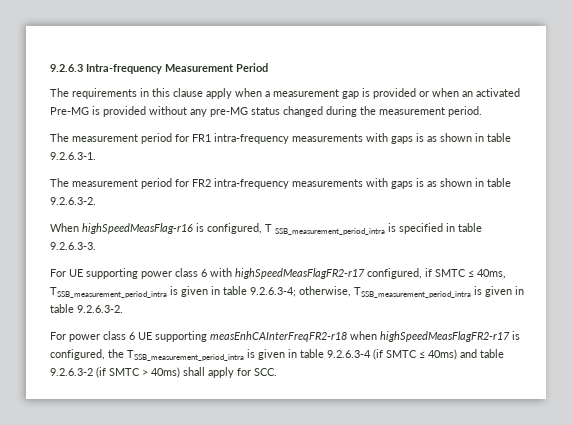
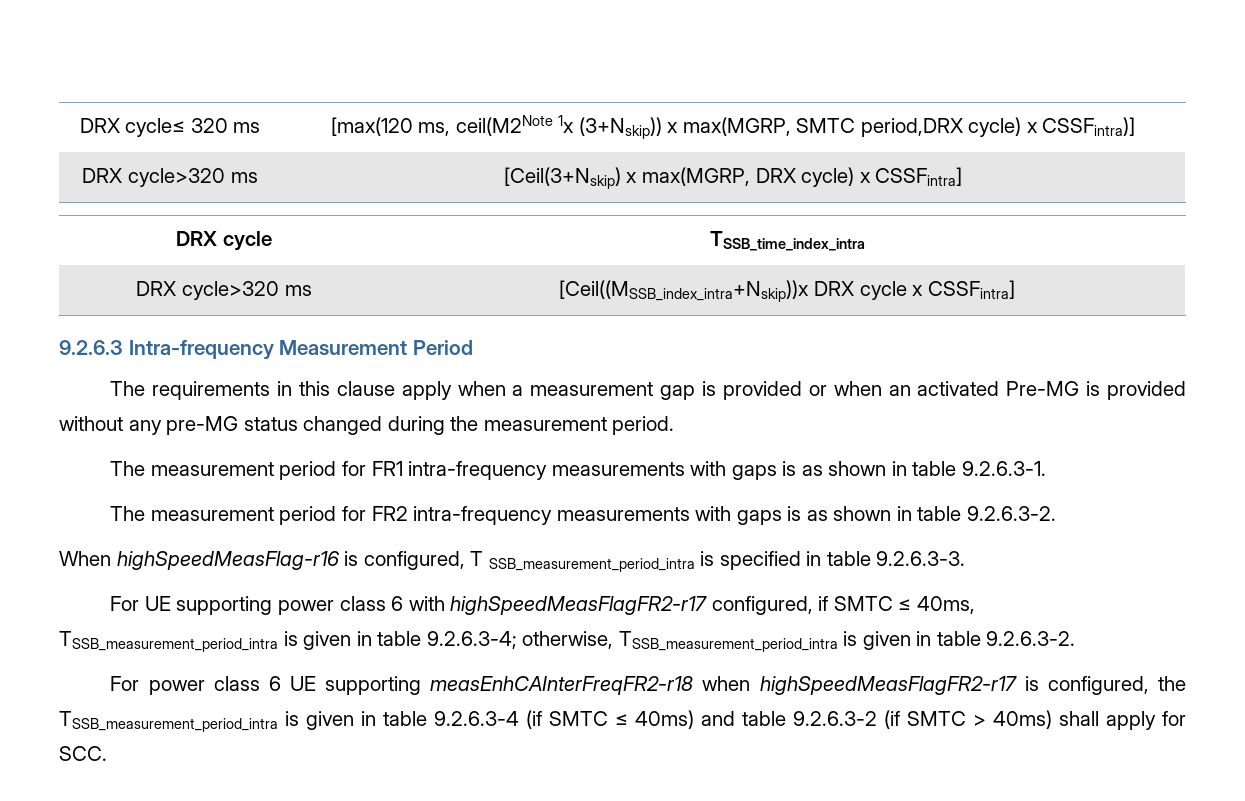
(50, 68) none -> [79,118,261,137] [330,115,1136,139] [82,168,258,187] [503,167,963,189] [176,231,272,251] [709,231,865,251] [136,281,312,300] [559,280,1015,302] DRX cycle≤ 320 ms | [max(120 ms, ceil(M2Note 1x (3+Nskip)) x max(MGRP, SMTC period,DRX cycle) x CSSFintra)] // DRX cycle>320 ms | [Ceil(3+Nskip) x max(MGRP, DRX cycle) x CSSFintra] // DRX cycle | TSSB_time_index_intra // DRX cycle>320 ms | [Ceil((MSSB_index_intra+Nskip))x DRX cycle x CSSFintra] //

